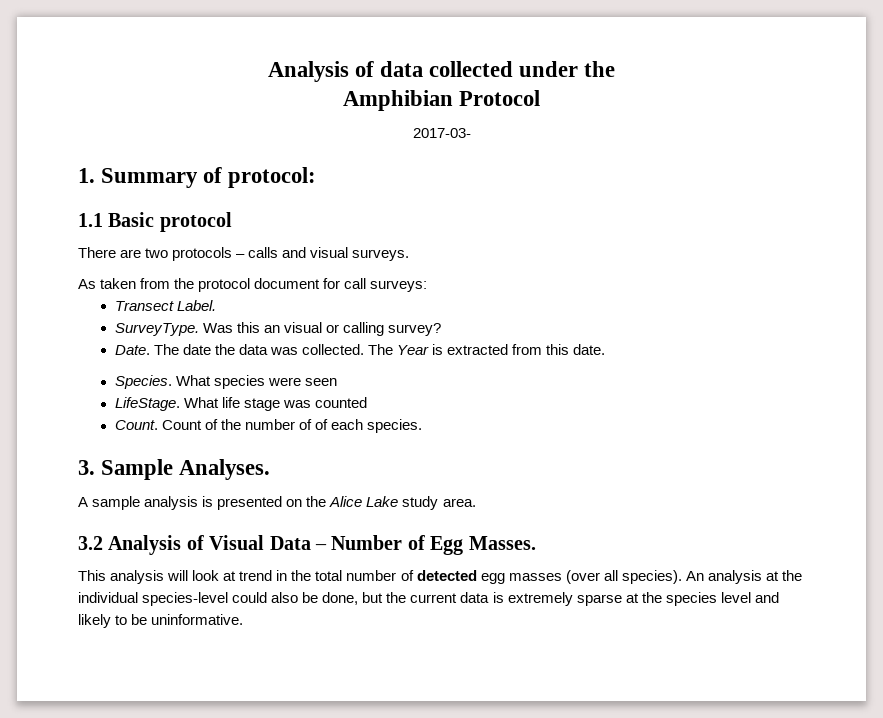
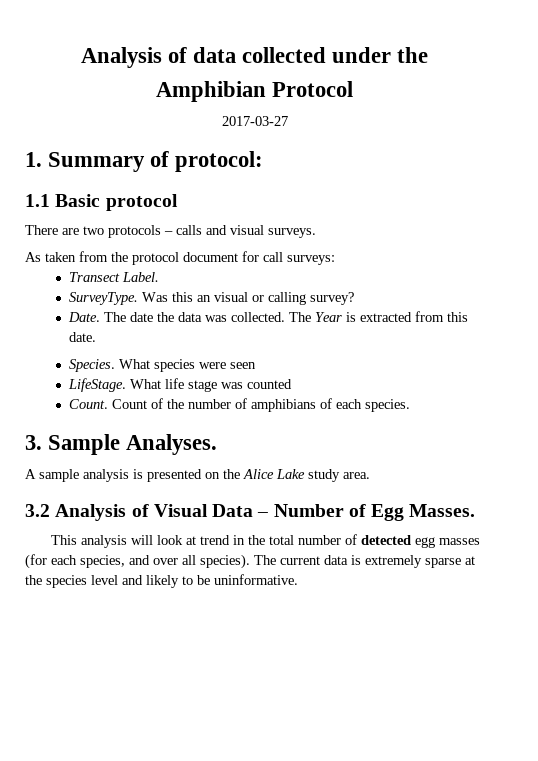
[412,128,471,138] 2017-03- -> [221,116,288,126] 2017-03-27
(313, 424) none -> [250,399,316,412] amphibians
[565,570,802,584] [78,592,407,606] (over all species). An analysis at the individual species-level could also be done, but the -> [25,554,276,569] (for each species, and over all species). The

